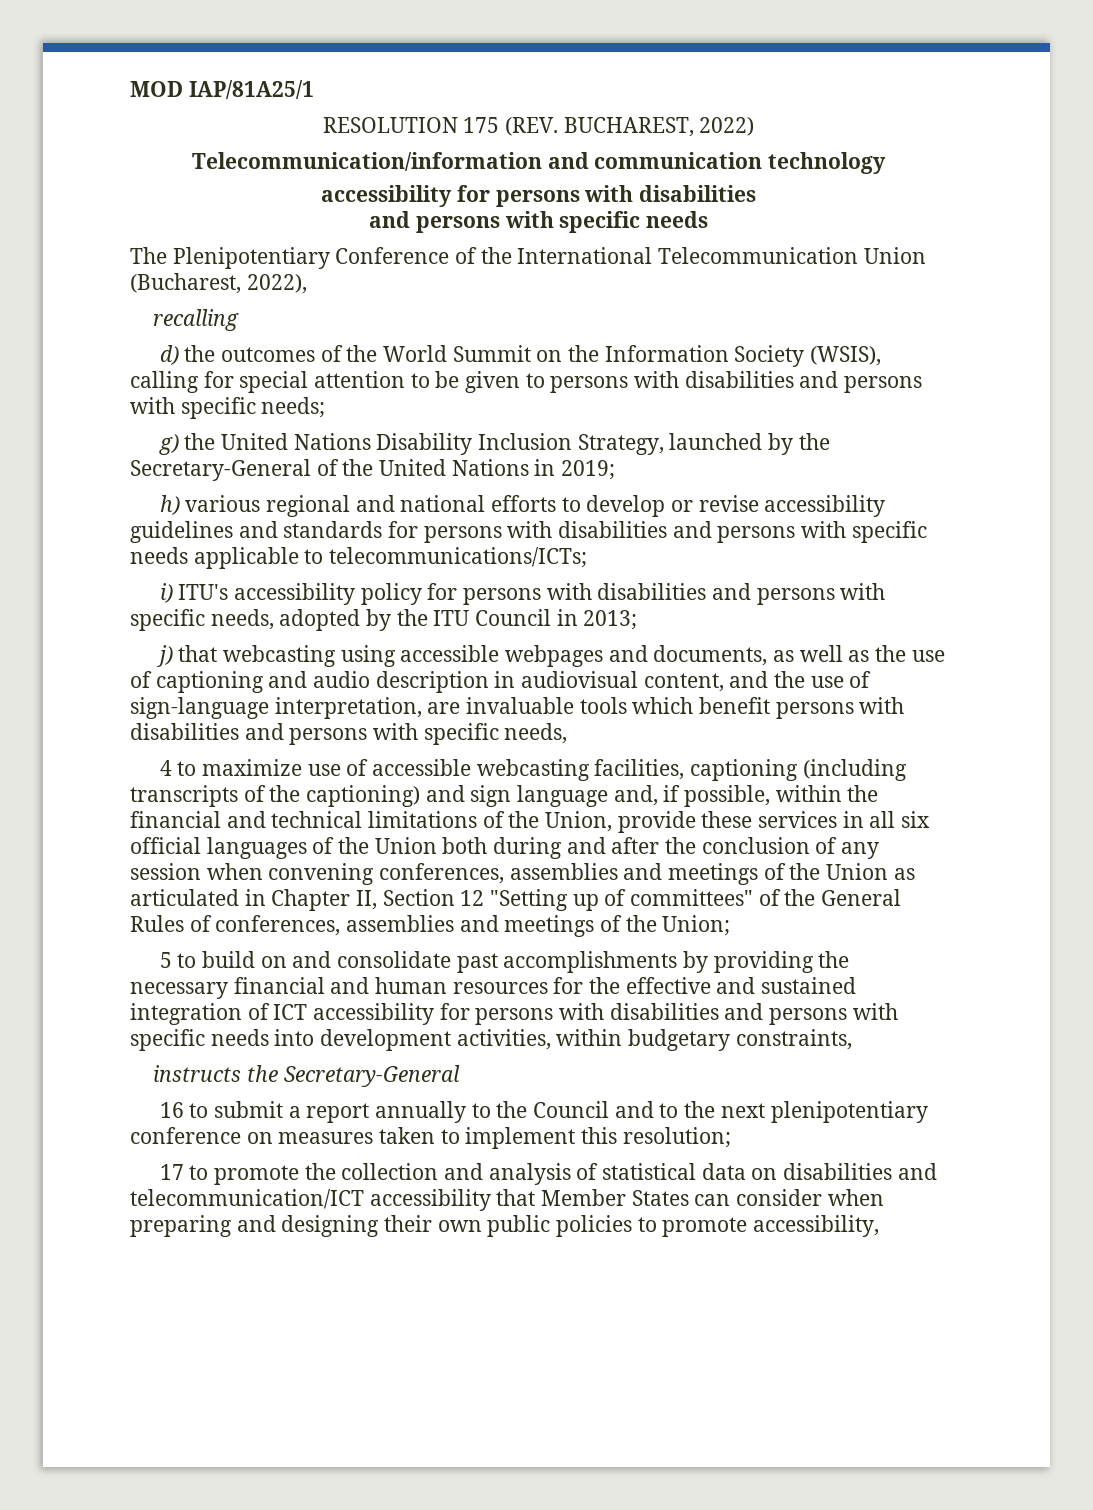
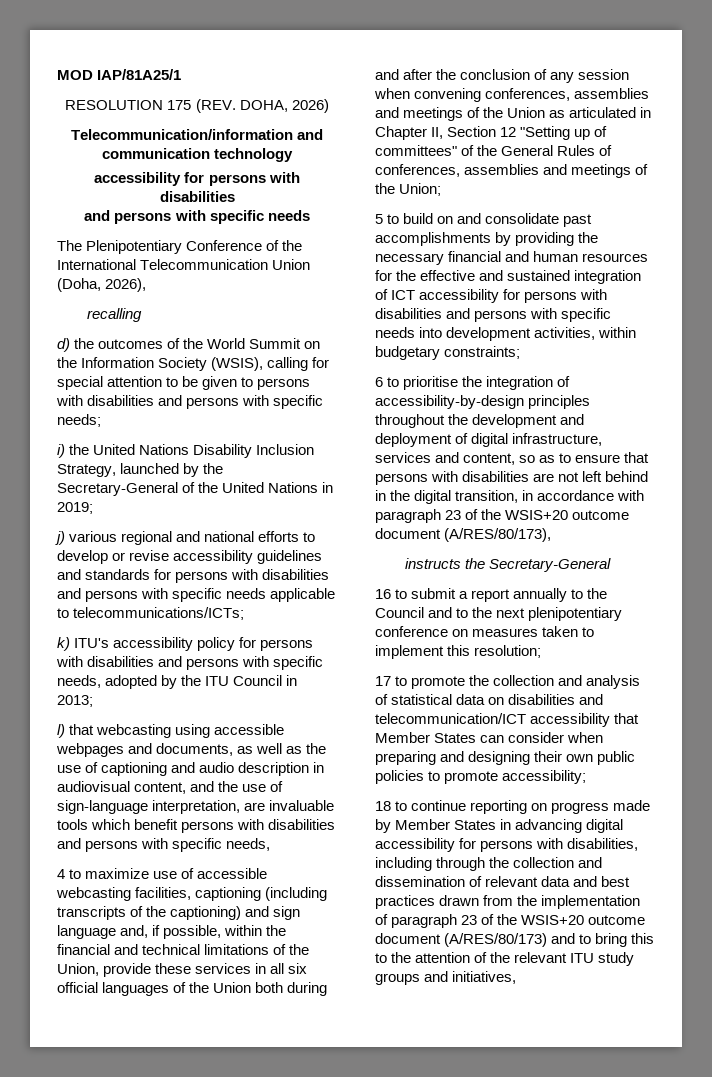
[563,117,755,137] BUCHAREST, 2022) -> [239,99,329,113] DOHA, 2026)
[130,273,307,294] (Bucharest, 2022), -> [57,278,147,292] (Doha, 2026),
[158,434,179,455] g) -> [57,444,65,458] i)
[159,495,180,515] h) -> [55,531,65,545] j)
[159,583,173,603] i) -> [57,637,70,651] k)
[156,645,173,667] j) -> [57,724,65,738] l)
[735,1029,852,1050] constraints, -> [444,346,521,359] [375,376,571,390] [375,395,591,409] [375,414,585,428] [375,433,603,447] [375,452,650,465] [375,471,649,485] [375,490,645,504] [375,509,630,523] [375,528,552,542] constraints; // 6 to prioritise the integration of accessibility-by-design principles throughout the development and deployment of digital infrastructure, services and content, so as to ensure that persons with disabilities are not left behind in the digital transition, in accordance with paragraph 23 of the WSIS+20 outcome document (A/RES/80/173),
[753,1215,880,1237] accessibility, -> [502,770,587,784] [375,800,651,814] [375,819,624,833] [375,838,639,852] [375,857,603,871] [375,876,631,887] [375,895,641,909] [375,914,646,928] [375,933,655,947] [375,952,635,966] [375,971,517,985] accessibility; // 18 to continue reporting on progress made by Member States in advancing digital accessibility for persons with disabilities, including through the collection and dissemination of relevant data and best practices drawn from the implementation of paragraph 23 of the WSIS+20 outcome document (A/RES/80/173) and to bring this to the attention of the relevant ITU study groups and initiatives,

